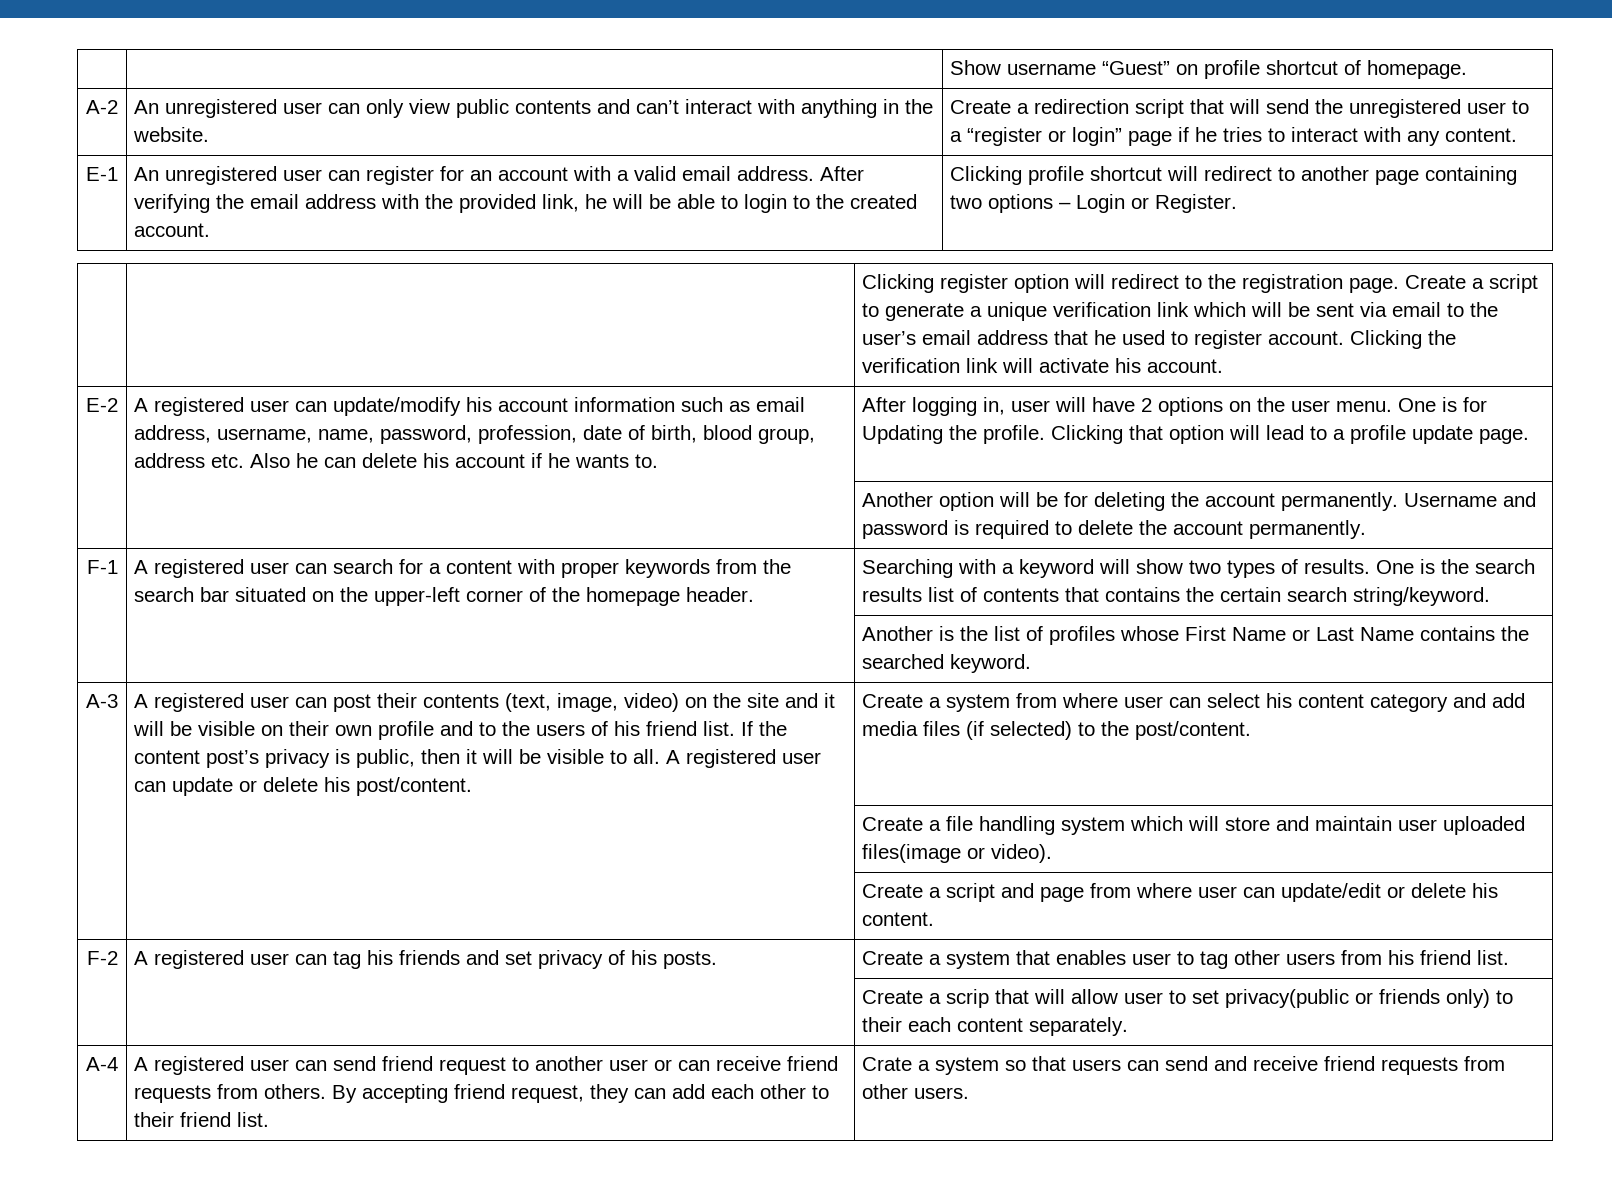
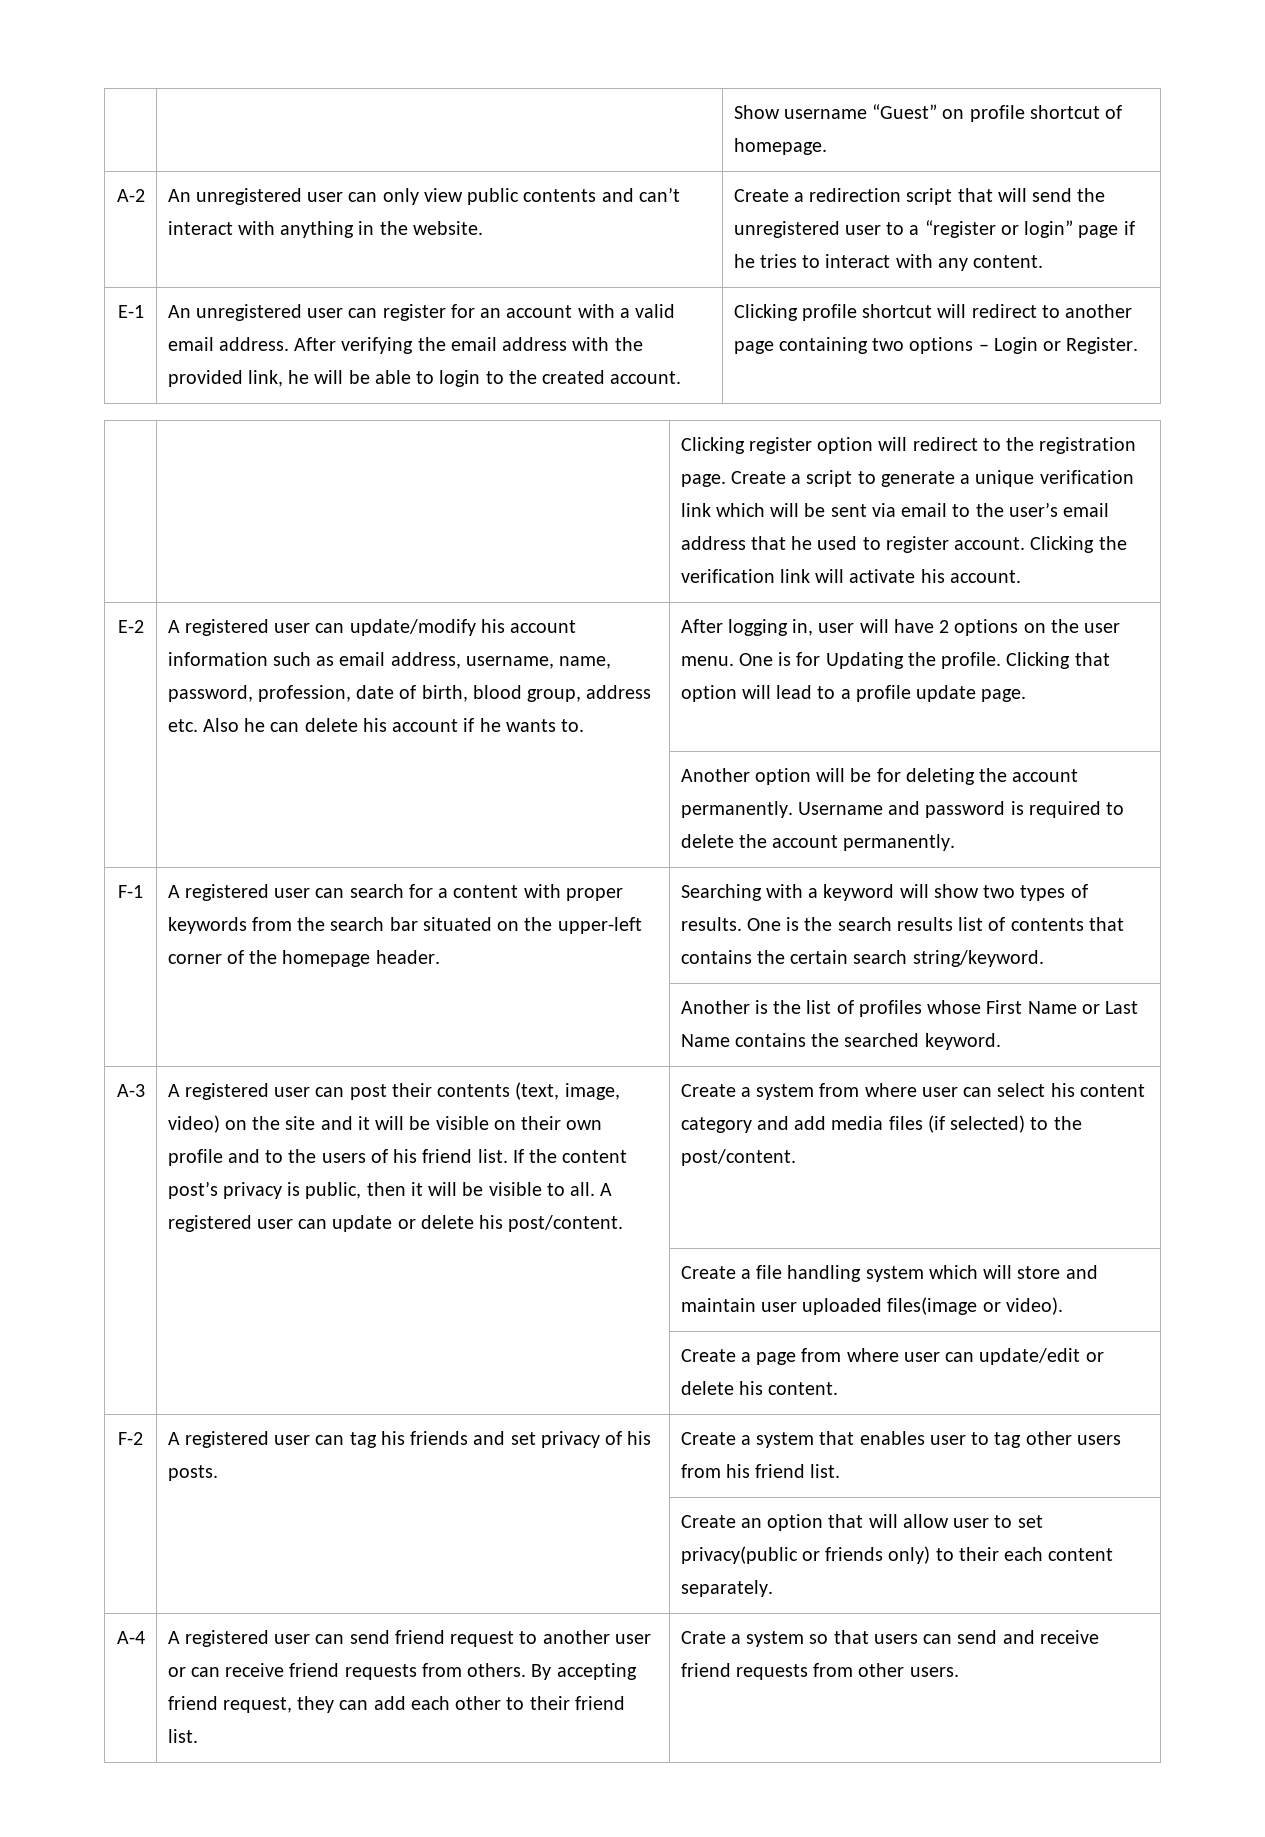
[946,883,1035,902] script and -> (751, 1357) none
[929,989,990,1008] a scrip -> [740,1514,824,1531] an option

